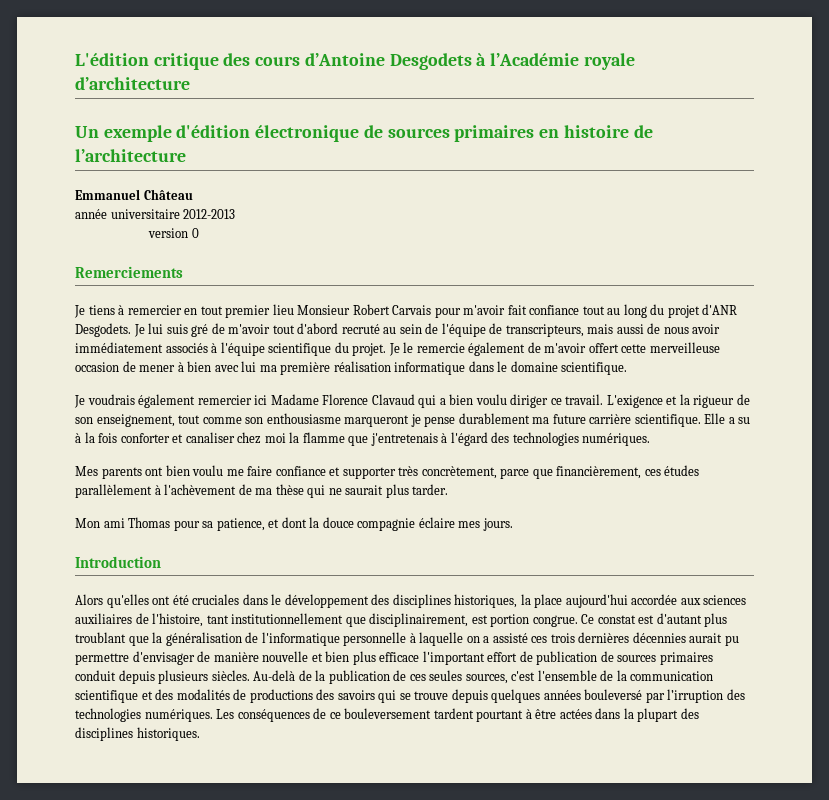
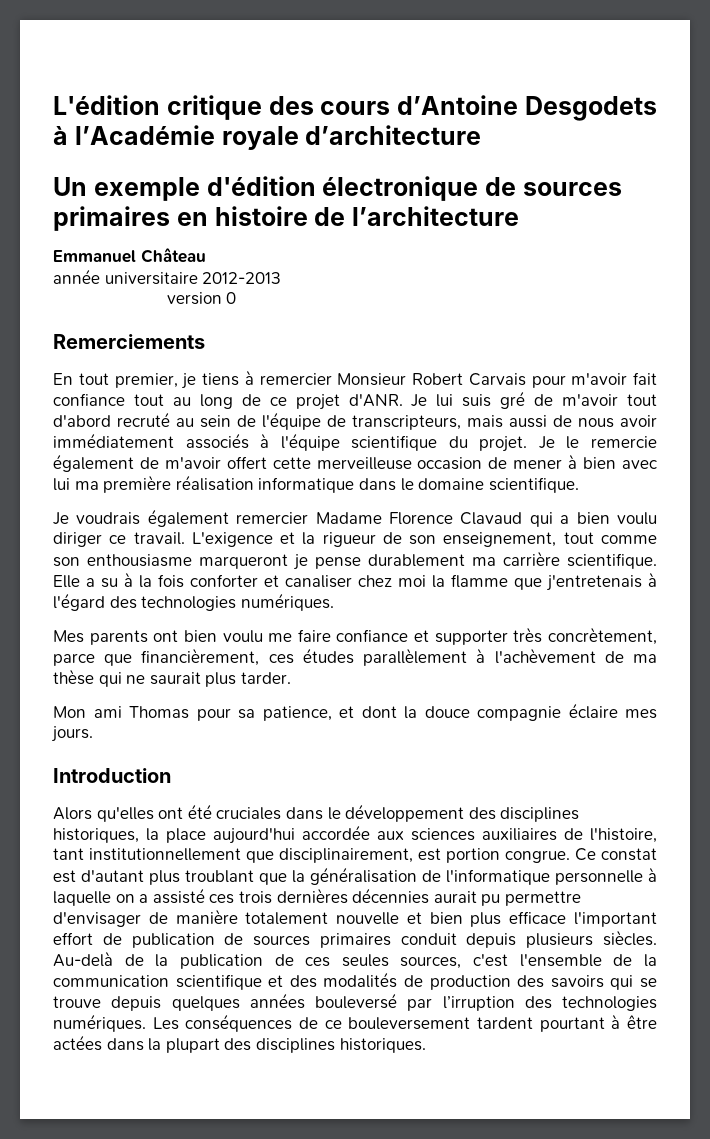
[74,304,294,318] Je tiens à remercier en tout premier lieu -> [53,370,332,389] En tout premier, je tiens à remercier
[650,304,738,318] [75,323,131,337] du projet d'ANR Desgodets. -> [241,394,403,410] de ce projet d'ANR.
[254,395,268,405] ici -> (309, 518) none
[552,414,586,424] future -> (496, 561) none
(259, 657) none -> [245,912,329,925] totalement
[249,689,313,703] productions -> [429,975,511,990] production

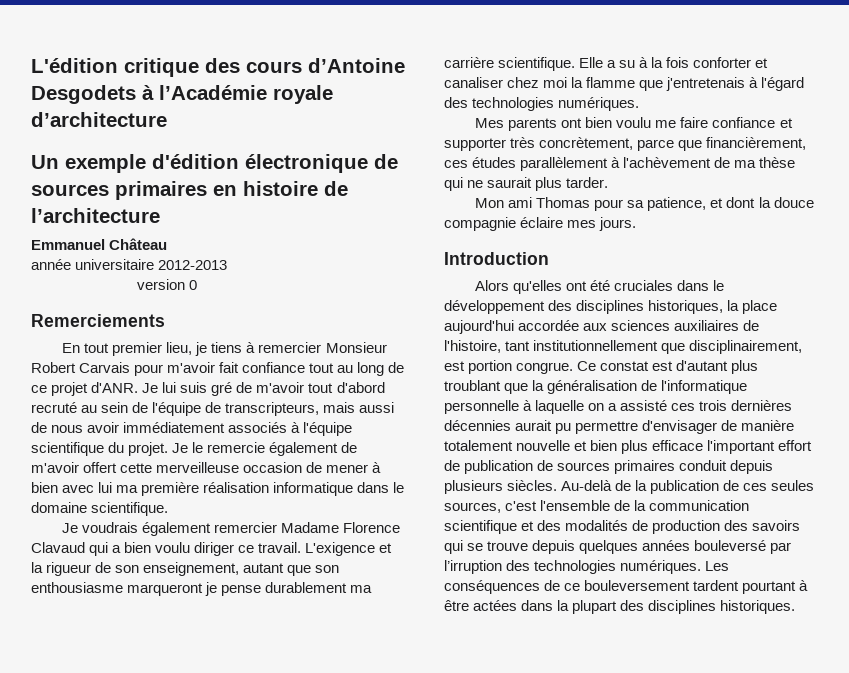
[114,373,178,388] premier, -> [112,342,193,356] premier lieu,
[563,532,657,544] tout comme -> [243,563,312,576] autant que

